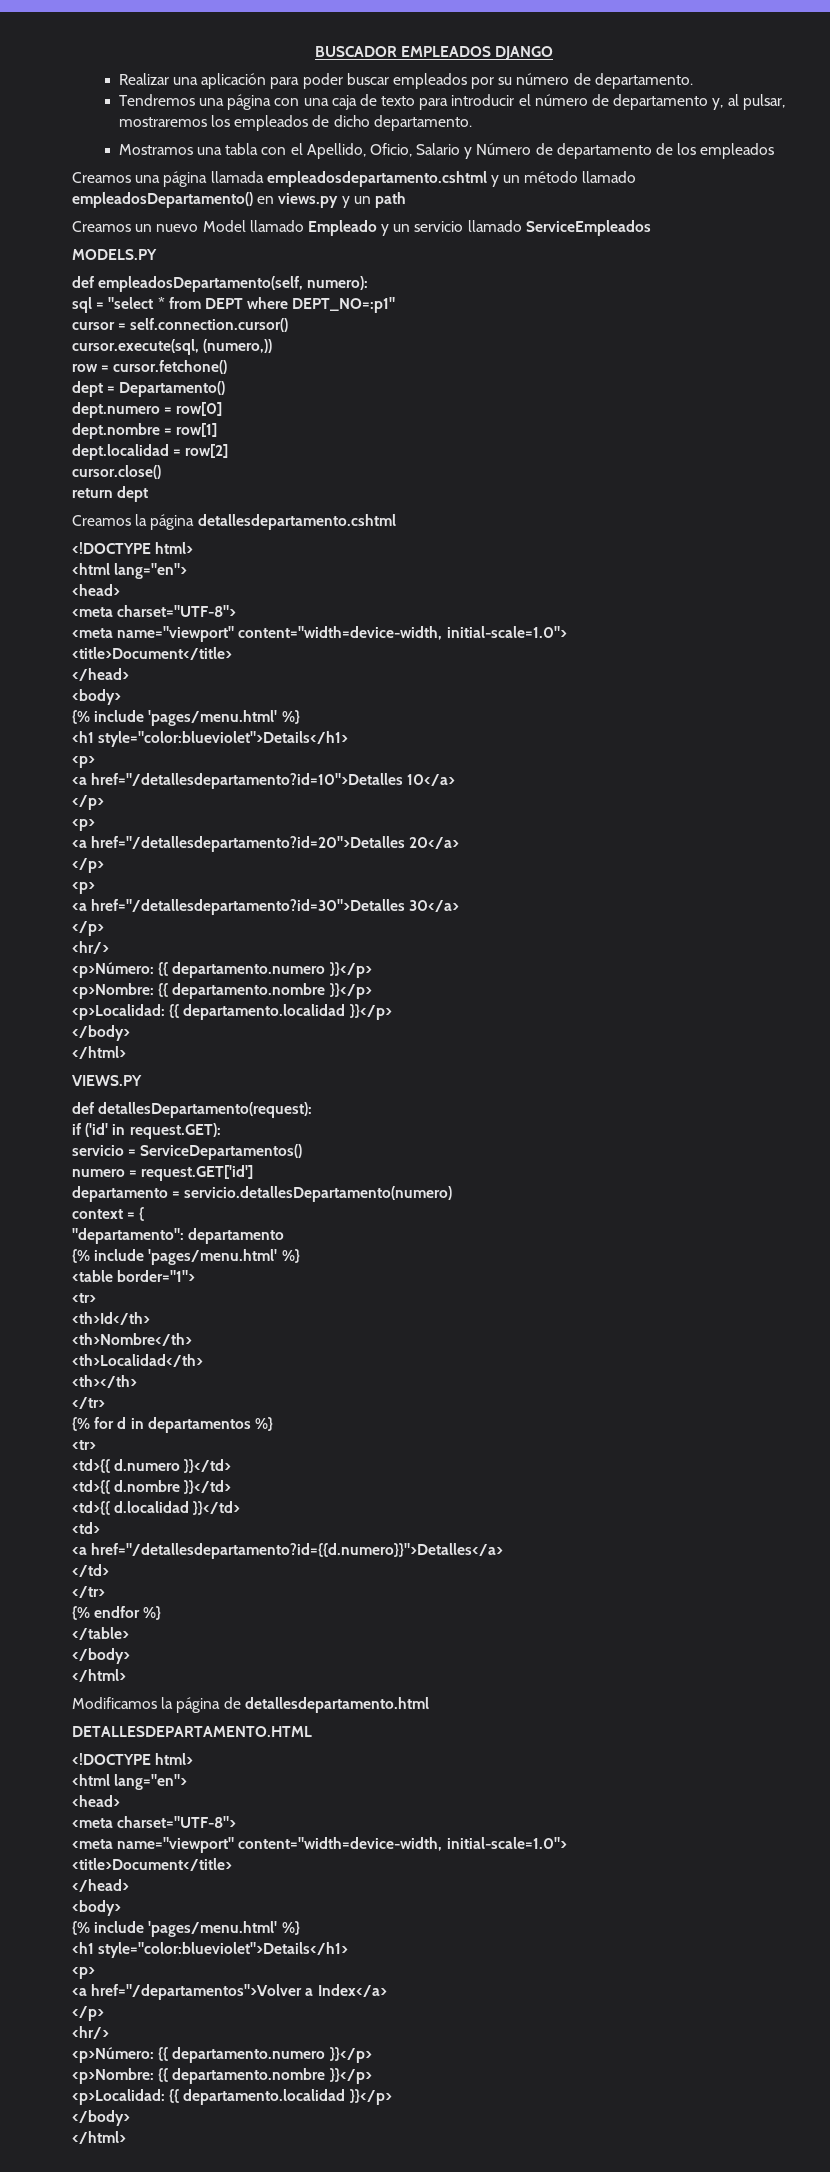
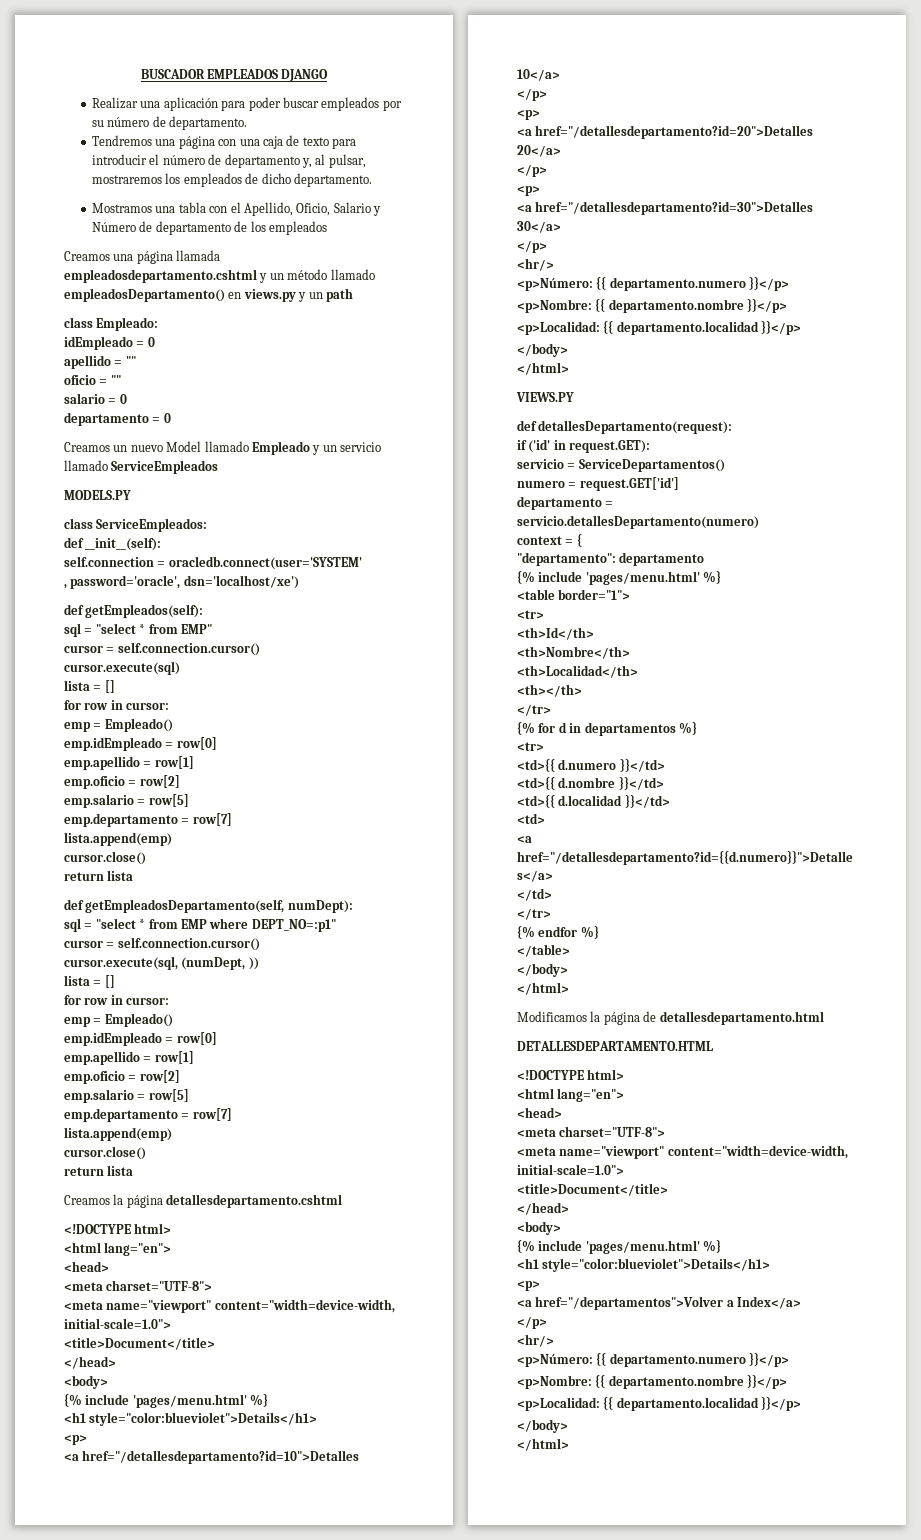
(406, 200) none -> [64,317,159,331] [64,336,155,350] [64,355,136,369] [64,375,121,385] [64,393,127,404] [64,412,171,426] // class Empleado: // idEmpleado = 0 // apellido = "" // oficio = "" // salario = 0 // departamento = 0
[72,276,369,292] [72,297,243,313] // def empleadosDepartamento(self, numero): // sql = "select * from DEPT -> [64,518,208,532] [64,537,162,551] [64,556,362,570] [64,575,299,589] [64,604,204,618] [64,623,212,637] [64,642,260,656] [64,661,180,675] [64,680,115,693] [64,700,170,710] [64,718,173,732] [64,737,217,751] [64,756,194,770] [64,775,180,789] [64,794,189,808] [64,813,232,827] [64,832,172,846] [64,851,146,865] [64,870,134,881] [64,899,353,913] [64,918,207,932] // class ServiceEmpleados: // def __init__(self): // self.connection = oracledb.connect(user='SYSTEM' // , password='oracle', dsn='localhost/xe') // def getEmpleados(self): // sql = "select * from EMP" // cursor = self.connection.cursor() // cursor.execute(sql) // lista = [] // for row in cursor: // emp = Empleado() // emp.idEmpleado = row[0] // emp.apellido = row[1] // emp.oficio = row[2] // emp.salario = row[5] // emp.departamento = row[7] // lista.append(emp) // cursor.close() // return lista // def getEmpleadosDepartamento(self, numDept): // sql = "select * from EMP
[203,339,273,353] [72,360,228,374] [72,381,226,397] [72,402,223,418] [72,423,218,439] [72,444,229,460] [72,465,161,479] [72,486,149,502] (numero,)) // row = cursor.fetchone() // dept = Departamento() // dept.numero = row[0] // dept.nombre = row[1] // dept.localidad = row[2] // cursor.close() // return dept -> [181,957,259,970] [64,975,115,988] [64,995,170,1005] [64,1013,173,1027] [64,1032,217,1046] [64,1051,194,1065] [64,1070,180,1084] [64,1089,189,1103] [64,1108,232,1122] [64,1127,172,1141] [64,1146,146,1160] [64,1165,134,1176] (numDept, )) // lista = [] // for row in cursor: // emp = Empleado() // emp.idEmpleado = row[0] // emp.apellido = row[1] // emp.oficio = row[2] // emp.salario = row[5] // emp.departamento = row[7] // lista.append(emp) // cursor.close() // return lista

